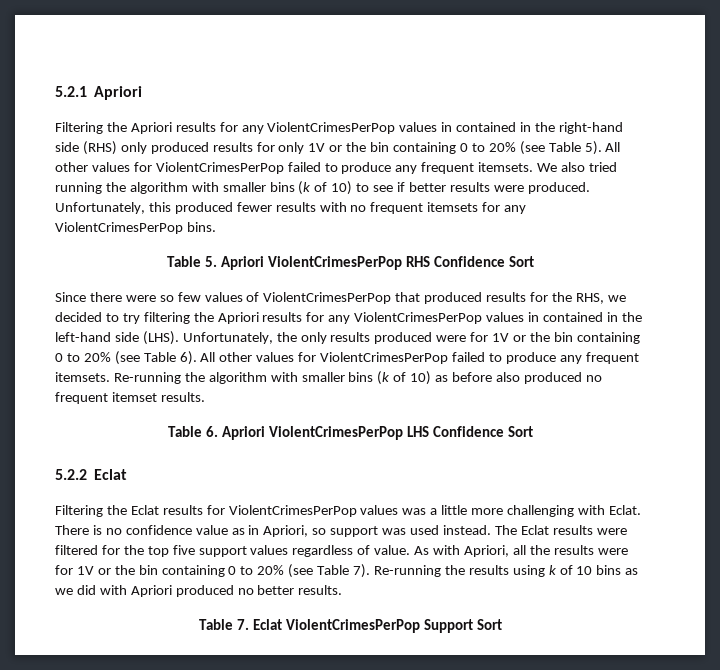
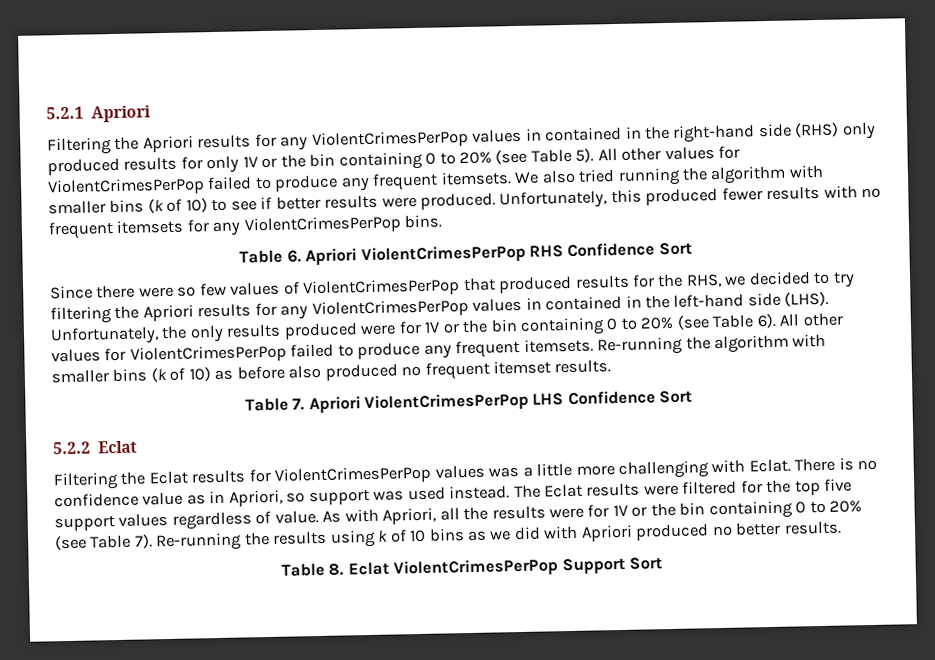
[205,256,218,267] 5. -> [286,250,302,263] 6.
[206,426,219,437] 6. -> [292,398,306,411] 7.
[237,619,250,630] 7. -> [328,563,345,576] 8.

